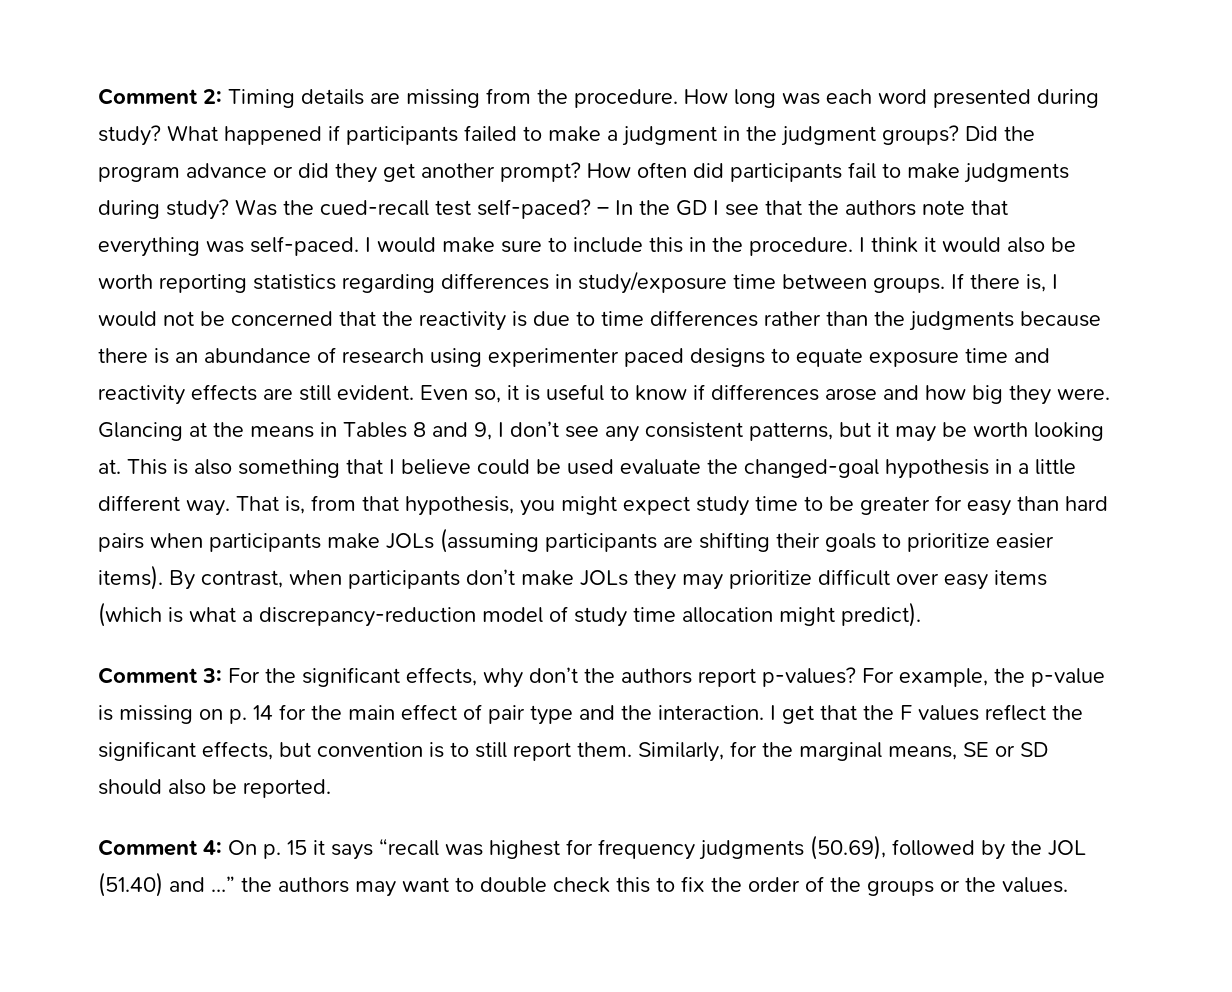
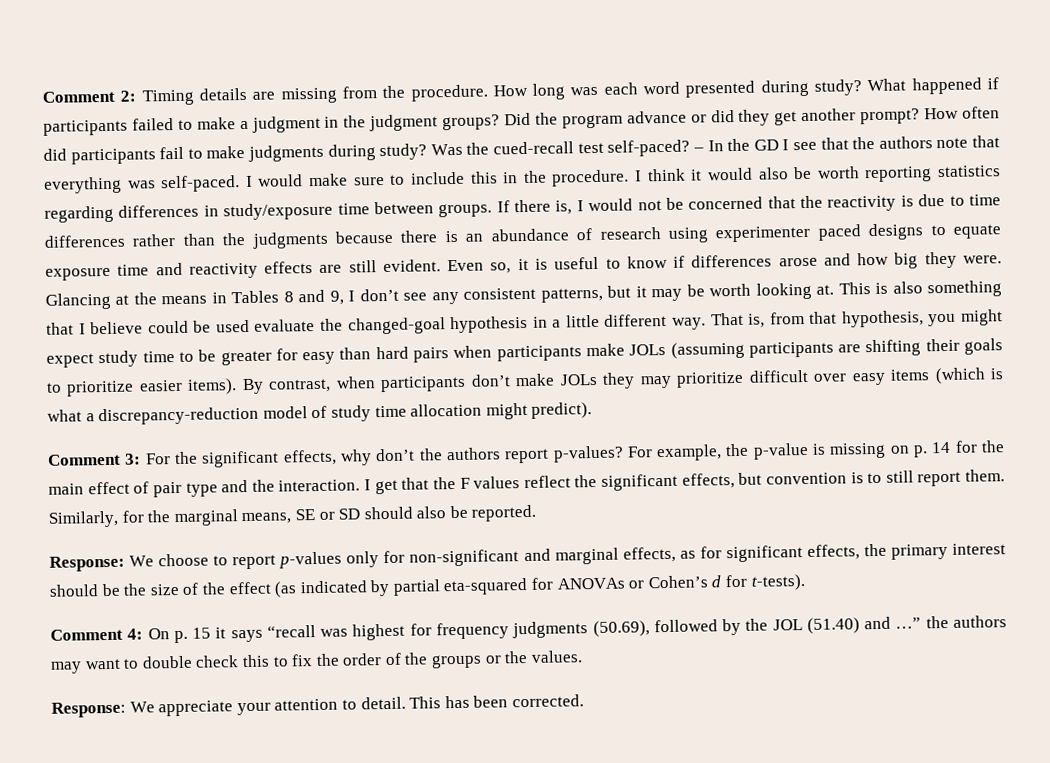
(331, 788) none -> [49,543,1006,572] [49,574,806,598] // Response: We choose to report p-values only for non-significant and marginal effects, as for significant effects, the primary interest should be the size of the effect (as indicated by partial eta-squared for ANOVAs or Cohen’s d for t-tests).
(1068, 885) none -> [51,694,584,718] // Response: We appreciate your attention to detail. This has been corrected.

